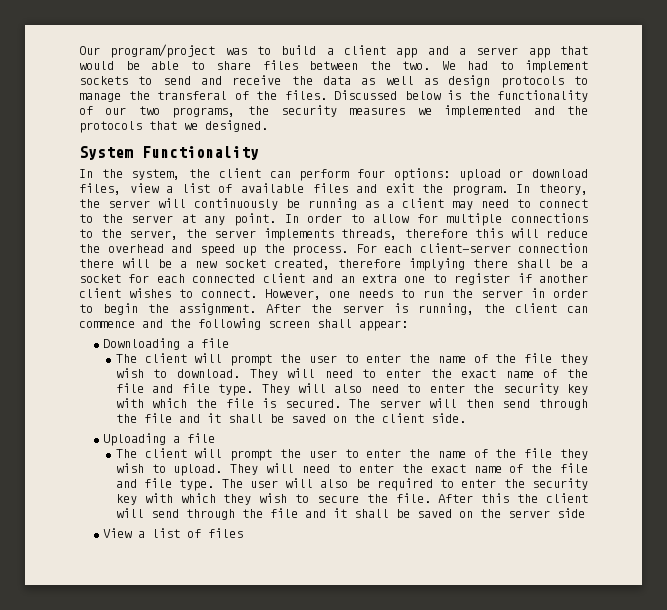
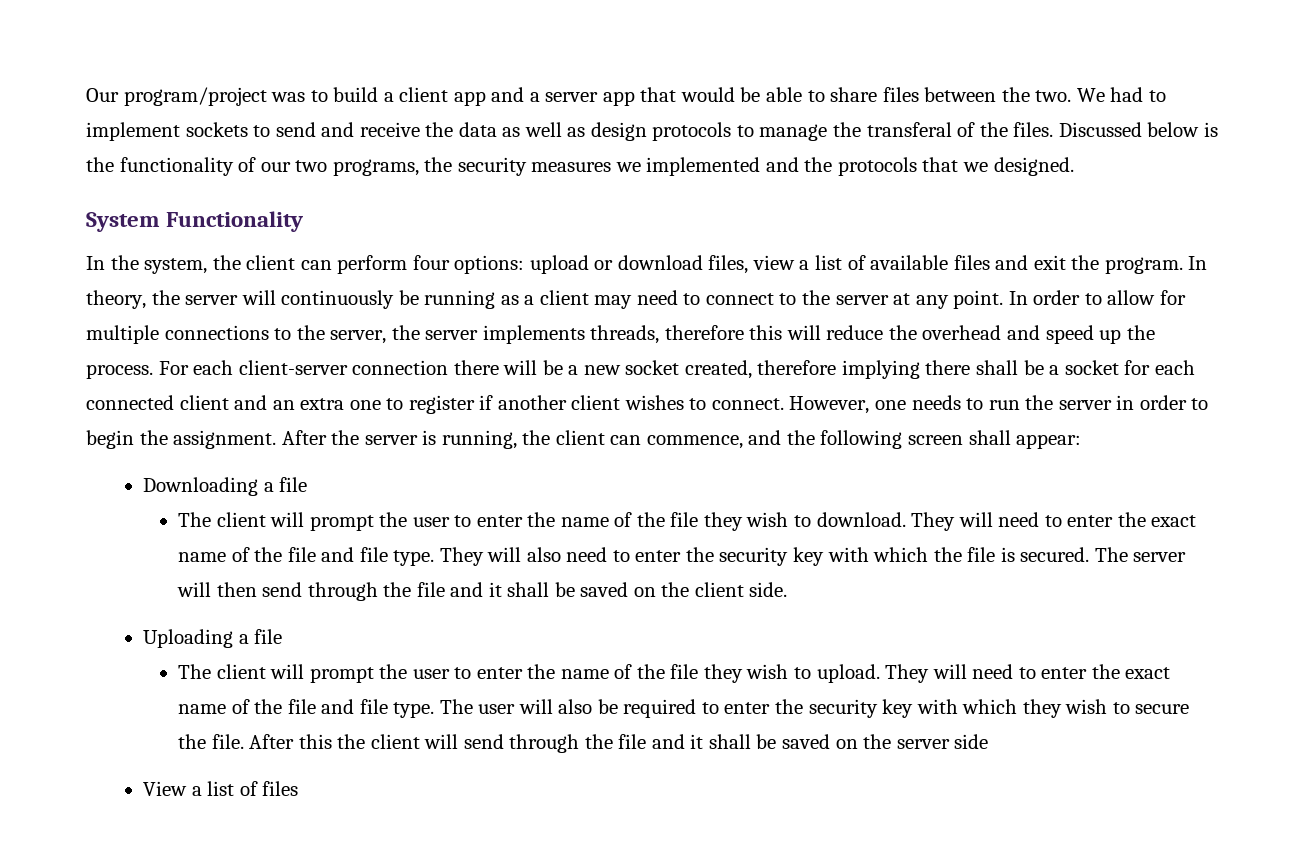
[79,321,135,328] commence -> [646,435,743,449] commence,

